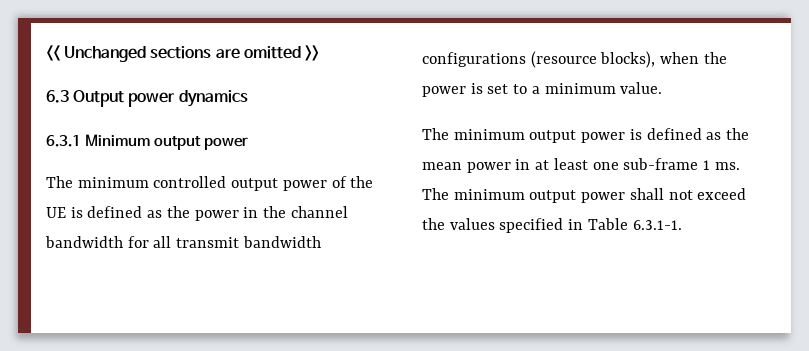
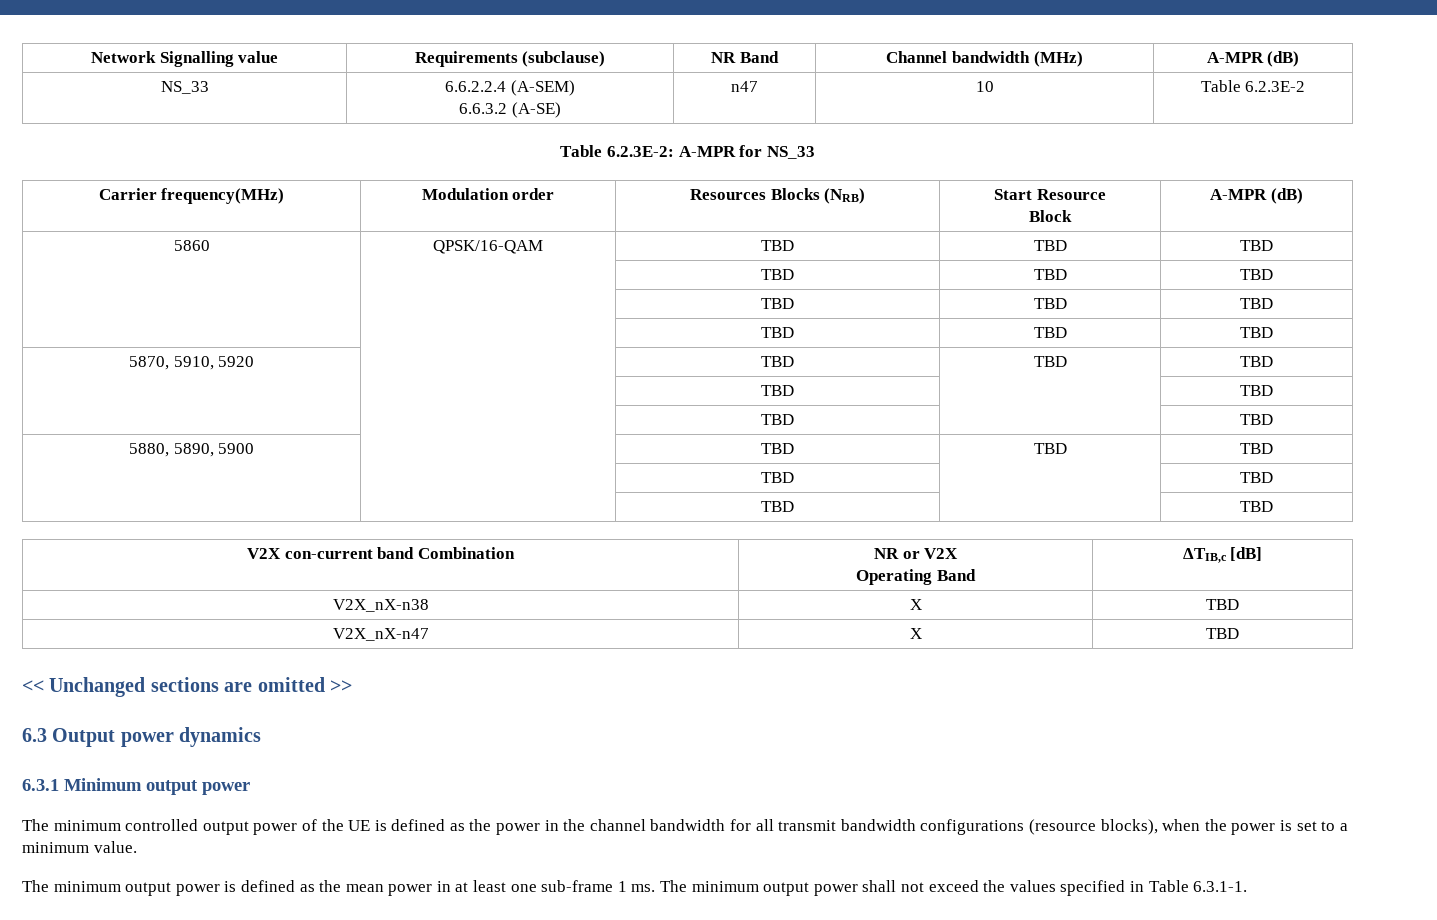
(46, 53) none -> [90,51,279,67] [414,51,606,67] [711,51,779,63] [886,51,1083,67] [1206,51,1300,67] [160,81,209,94] [445,80,575,96] [459,102,561,118] [731,81,758,92] [975,81,994,92] [1200,80,1306,92] [560,145,815,159] [98,188,285,204] [421,188,555,200] [689,188,866,204] [994,189,1106,200] [1029,210,1072,222] [1210,188,1303,204] [173,240,210,251] [433,240,543,254] [761,240,794,251] [1033,240,1067,251] [1240,240,1273,251] [761,269,794,280] [1033,269,1067,280] [1240,269,1273,280] [761,298,794,309] [1033,298,1067,309] [1240,298,1273,309] [761,327,794,338] [1033,327,1067,338] [1240,327,1273,338] [128,356,255,370] [761,356,794,367] [1033,356,1067,367] [1240,356,1273,367] [761,385,794,396] [1240,385,1273,396] [761,414,794,425] [1240,414,1273,425] [128,443,255,457] [761,443,794,454] [1033,443,1067,454] [1240,443,1273,454] [761,472,794,483] [1240,472,1273,483] [761,501,794,512] [1240,501,1273,512] [247,547,515,559] [873,548,959,559] [856,569,976,585] [1182,547,1263,563] [332,599,429,612] [909,599,922,610] [1206,599,1239,610] [332,628,429,641] [909,628,922,639] [1206,628,1239,639] Network Signalling value | Requirements (subclause) | NR Band | Channel bandwidth (MHz) | A-MPR (dB) // NS_33 | 6.6.2.2.4 (A-SEM) // 6.6.3.2 (A-SE) | n47 | 10 | Table 6.2.3E-2 // Table 6.2.3E-2: A-MPR for NS_33 // Carrier frequency(MHz) | Modulation order | Resources Blocks (NRB) | Start Resource // Block | A-MPR (dB) // 5860 | QPSK/16-QAM | TBD | TBD | TBD // | | TBD | TBD | TBD // | | TBD | TBD | TBD // | | TBD | TBD | TBD // 5870, 5910, 5920 | | TBD | TBD | TBD // | | TBD | | TBD // | | TBD | | TBD // 5880, 5890, 5900 | | TBD | TBD | TBD // | | TBD | | TBD // | | TBD | | TBD // V2X con-current band Combination | NR or V2X // Operating Band | ΔTIB,c [dB] // V2X_nX-n38 | X | TBD // V2X_nX-n47 | X | TBD //

